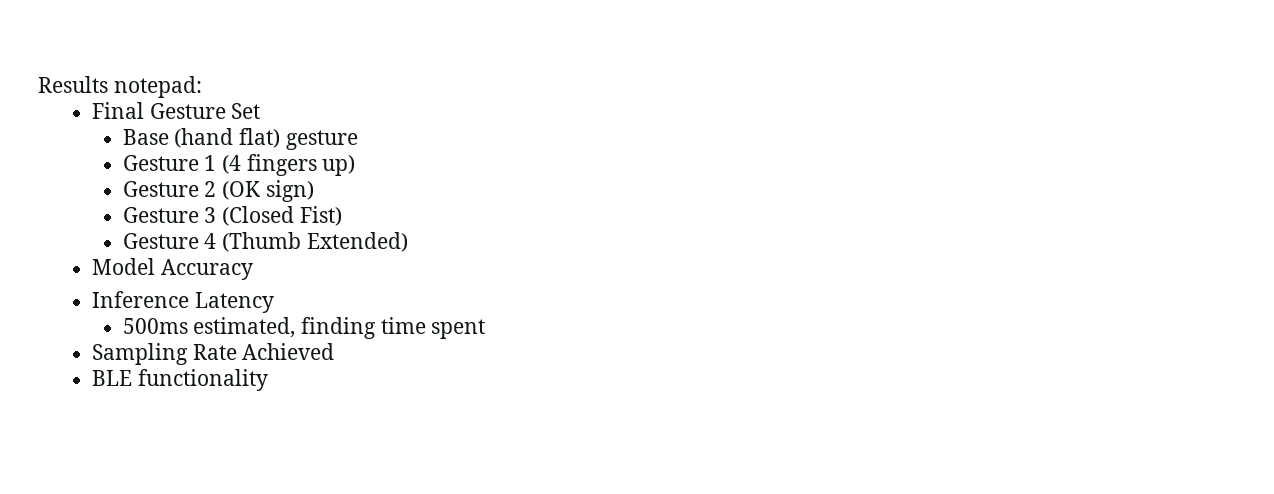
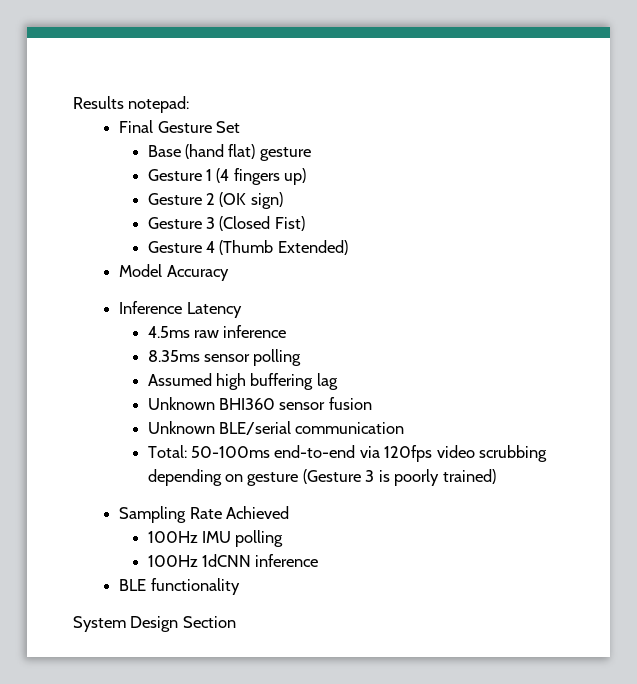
[122,317,486,339] [91,343,335,365] 500ms estimated, finding time spent // Sampling Rate Achieved -> [147,325,287,338] [147,349,302,366] [147,373,338,390] [147,397,372,410] [147,421,405,435] [147,445,548,462] [147,469,496,486] [119,506,290,523] [147,530,284,547] [147,554,319,567] 4.5ms raw inference // 8.35ms sensor polling // Assumed high buffering lag // Unknown BHI360 sensor fusion // Unknown BLE/serial communication // Total: 50-100ms end-to-end via 120fps video scrubbing depending on gesture (Gesture 3 is poorly trained) // Sampling Rate Achieved // 100Hz IMU polling // 100Hz 1dCNN inference
(268, 380) none -> [73,616,236,632] // System Design Section

